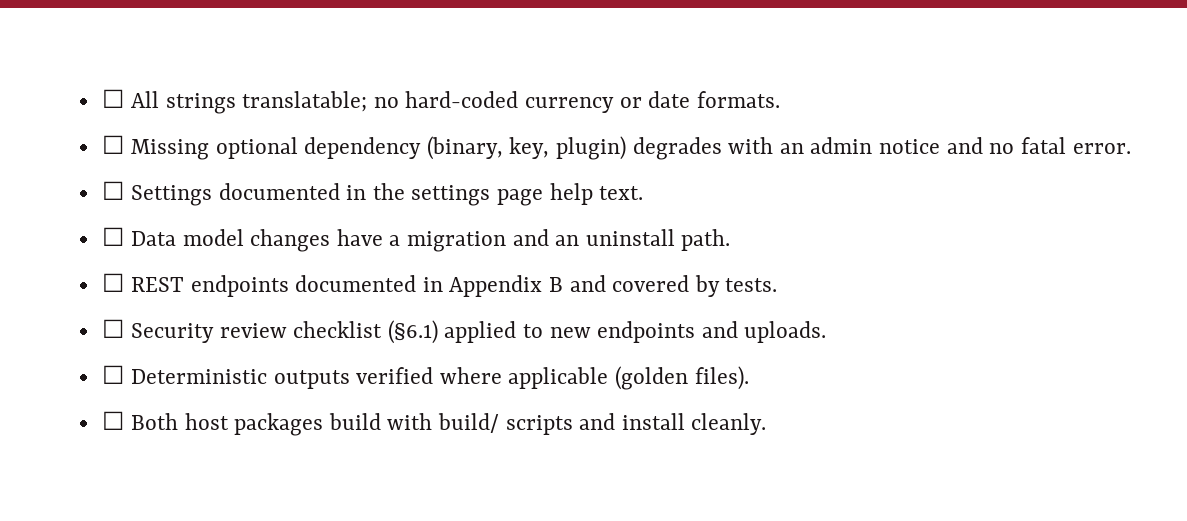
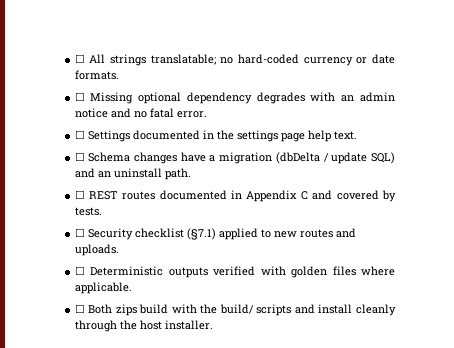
[426,136,626,160] (binary, key, plugin) -> (252, 98) none
[130,229,244,246] Data model -> [88,152,131,162] Schema
(506, 241) none -> [275,152,395,164] (dbDelta / update SQL)
[190,275,289,297] endpoints -> [122,191,156,200] routes
[548,277,563,292] B -> [300,191,308,200] C
[219,320,438,344] review checklist (§6.1) -> [134,228,216,240] checklist (§7.1)
[597,321,696,343] endpoints -> [299,229,333,238] routes
[439,366,749,390] where applicable (golden files). -> [260,266,395,278] [74,282,132,294] with golden files where applicable.
[184,413,324,436] host packages -> [115,304,137,316] zips
(433, 421) none -> [200,304,218,314] the
[691,413,767,435] cleanly. -> [356,304,396,316] [74,320,213,332] cleanly through the host installer.

